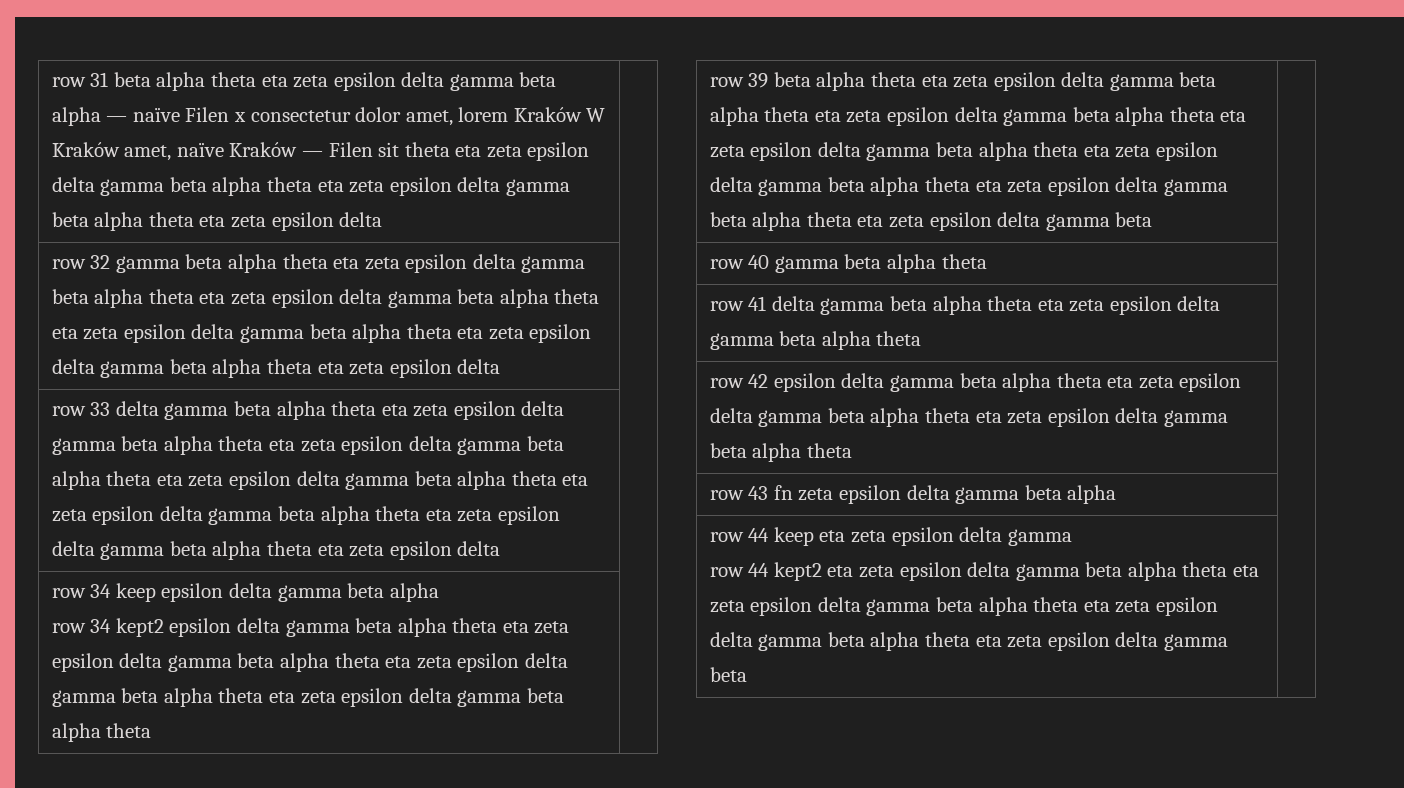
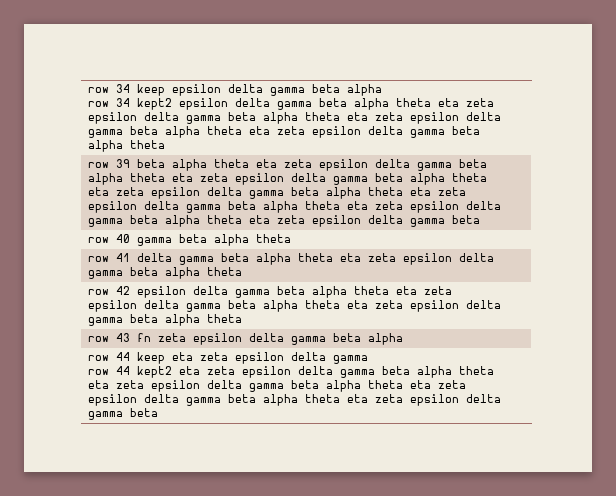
[51,72,557,91] [51,107,606,126] [51,142,590,161] [51,177,570,196] [51,212,383,231] [51,254,586,273] [51,289,600,308] [51,324,592,343] [51,359,501,378] [51,401,565,420] [51,436,564,455] [51,471,589,490] [51,506,560,525] [51,541,501,560] [51,588,86,598] row 31 beta alpha theta eta zeta epsilon delta gamma beta alpha — naïve Filen x consectetur dolor amet, lorem Kraków W Kraków amet, naïve Kraków — Filen sit theta eta zeta epsilon delta gamma beta alpha theta eta zeta epsilon delta gamma beta alpha theta eta zeta epsilon delta | // row 32 gamma beta alpha theta eta zeta epsilon delta gamma beta alpha theta eta zeta epsilon delta gamma beta alpha theta eta zeta epsilon delta gamma beta alpha theta eta zeta epsilon delta gamma beta alpha theta eta zeta epsilon delta | // row 33 delta gamma beta alpha theta eta zeta epsilon delta gamma beta alpha theta eta zeta epsilon delta gamma beta alpha theta eta zeta epsilon delta gamma beta alpha theta eta zeta epsilon delta gamma beta alpha theta eta zeta epsilon delta gamma beta alpha theta eta zeta epsilon delta | // row -> [88,87,110,93] row

